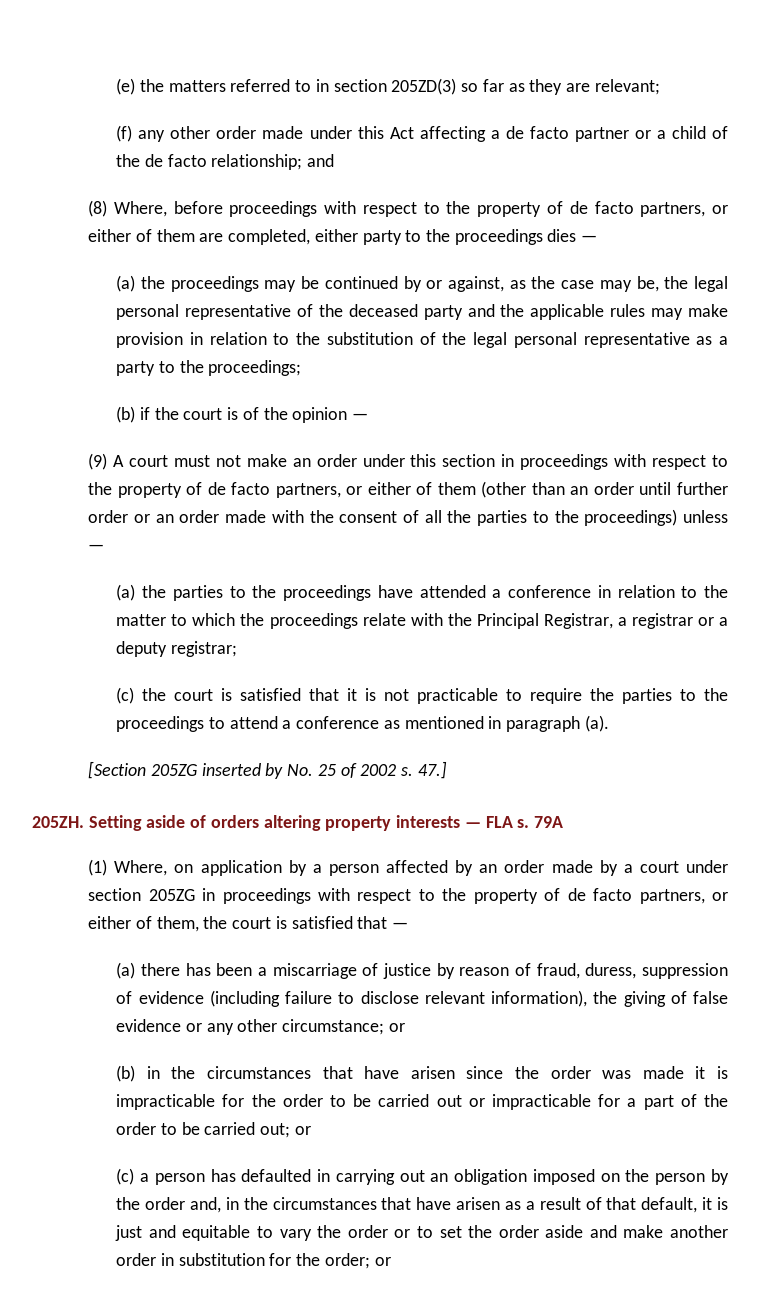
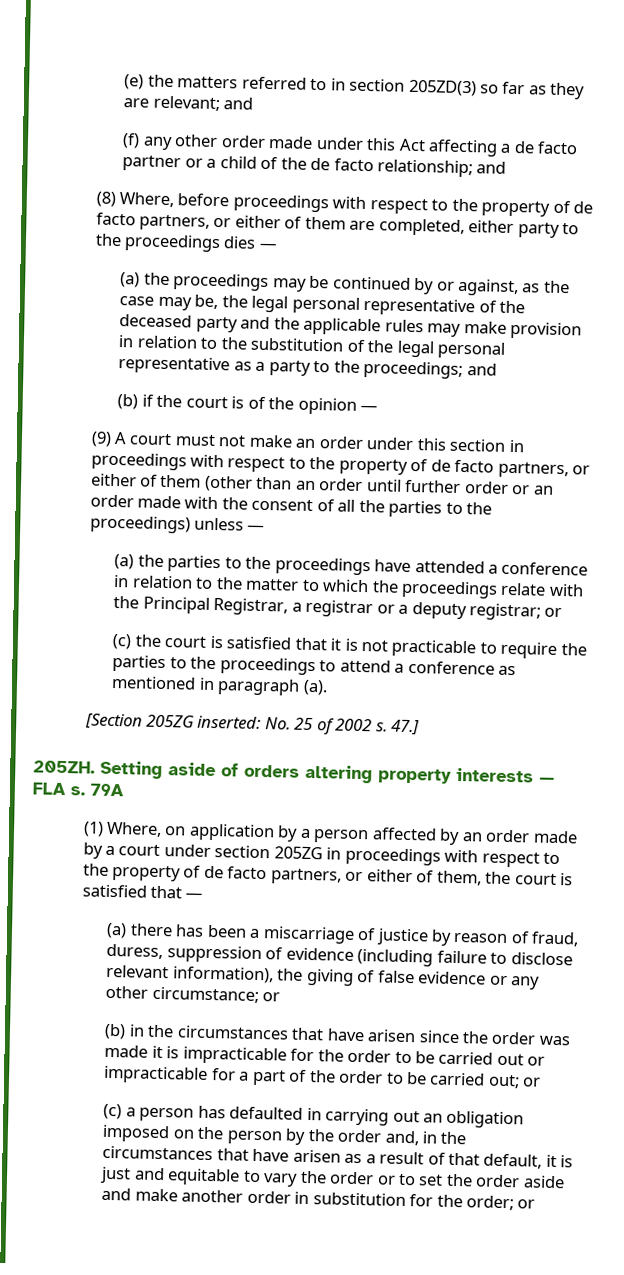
(660, 87) none -> [223,97,254,110] and
(302, 368) none -> [466,363,497,376] and
(238, 649) none -> [544,607,563,618] or
[201,763,284,779] inserted by -> [197,715,262,729] inserted:

